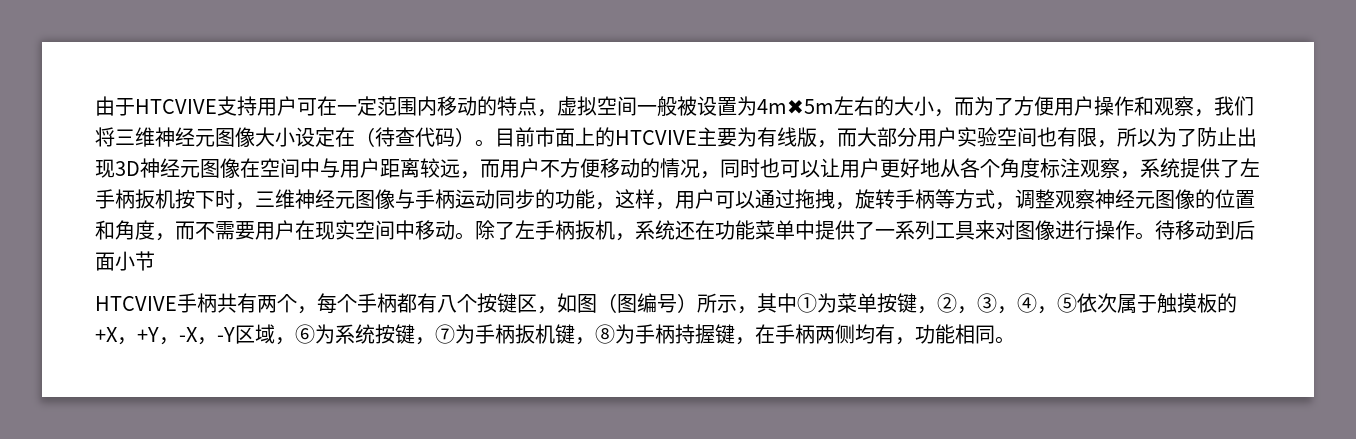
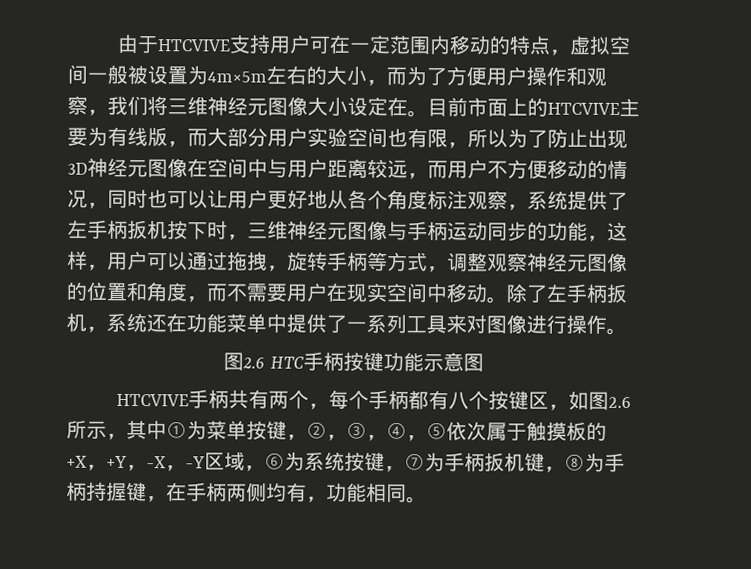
[757,99,834,114] 4m✖5m -> [207,71,267,83] 4m×5m
[355,127,475,147] （待查代码） -> (408, 107) none
[1155,220,1255,240] [95,251,155,271] 待移动到后面小节 -> [223,351,484,372] // 图2.6 HTC手柄按键功能示意图
[597,293,697,313] （图编号） -> [607,396,631,409] 2.6

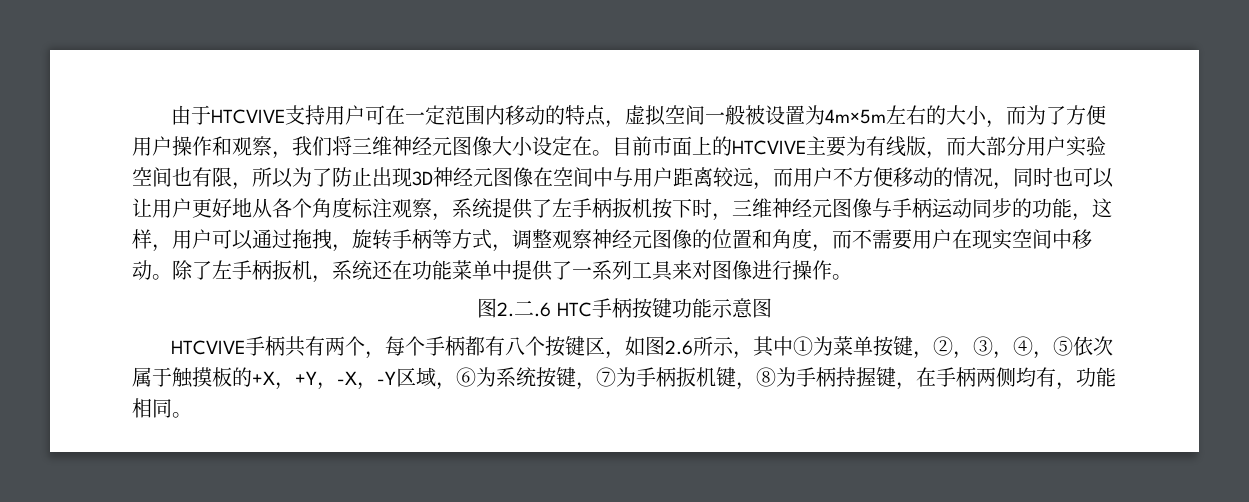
[242,357,266,369] 2.6 -> [497,300,552,317] 2.二.6

